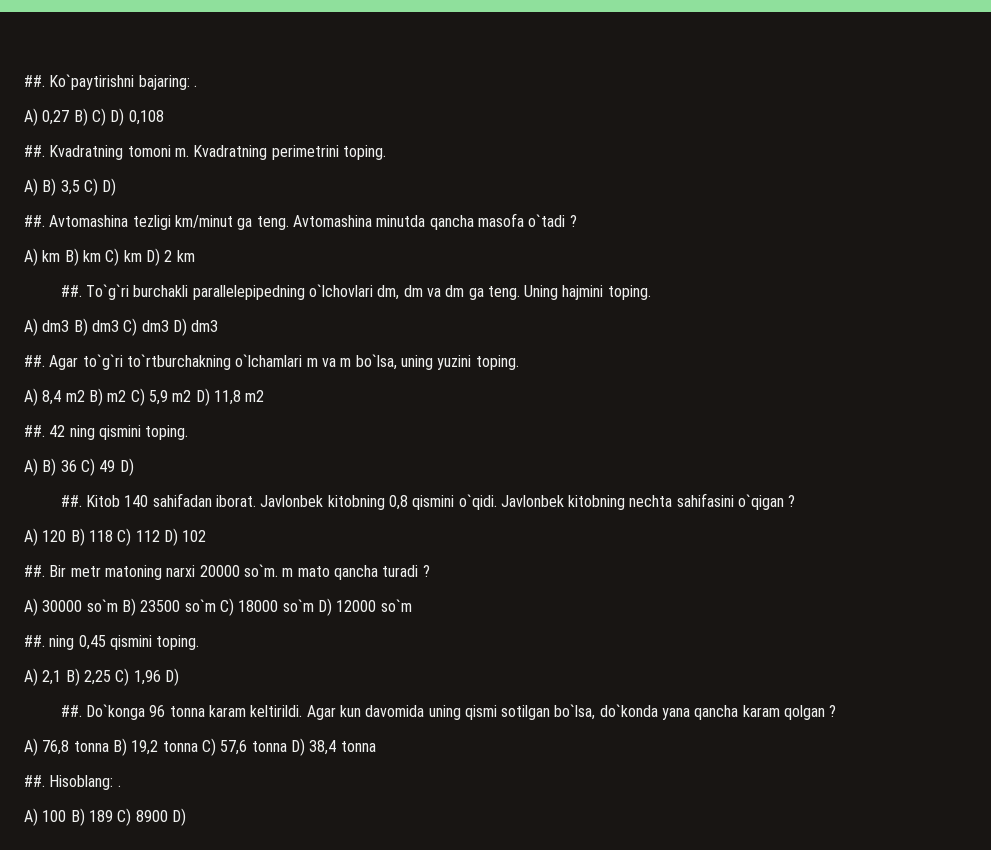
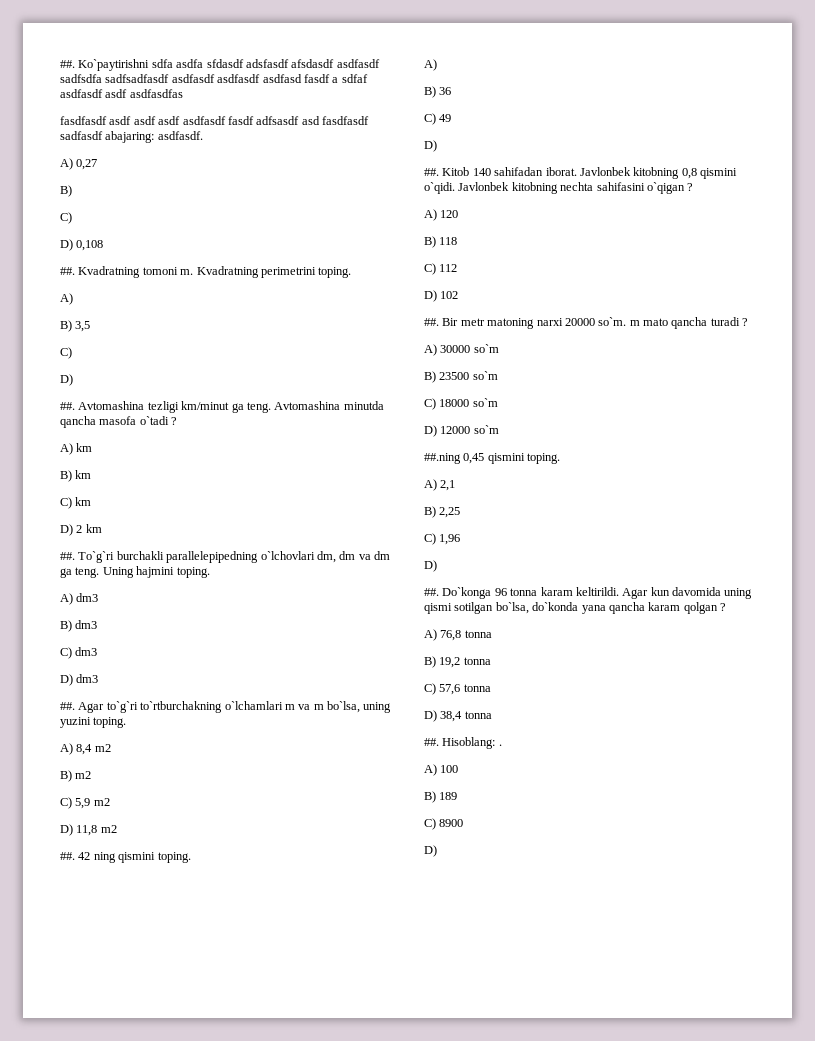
[138,75,197,90] bajaring: . -> [151,59,380,68] [60,74,368,83] [60,89,183,98] [60,116,369,125] [60,131,203,143] sdfa asdfa sfdasdf adsfasdf afsdasdf asdfasdf sadfsdfa sadfsadfasdf asdfasdf asdfasdf asdfasd fasdf a sdfaf asdfasdf asdf asdfasdfas // fasdfasdf asdf asdf asdf asdfasdf fasdf adfsasdf asd fasdfasdf sadfasdf abajaring: asdfasdf.
[73,108,106,126] B) C) -> [60,185,72,197] [60,212,72,224] // B) // C) //
(38, 187) none -> (73, 299) //
[83,178,98,196] C) -> [60,347,72,359] // C) //
(61, 256) none -> (93, 447) //
(101, 256) none -> (92, 474) //
(142, 256) none -> (92, 501) //
(70, 326) none -> (99, 597) //
(119, 326) none -> (98, 624) //
(169, 326) none -> (98, 651) //
(85, 396) none -> (111, 748) //
(127, 396) none -> (92, 775) //
(192, 396) none -> (110, 802) //
(38, 467) none -> (437, 65) //
(77, 466) none -> (452, 91) //
(116, 466) none -> (452, 118) //
(67, 536) none -> (459, 214) //
(113, 536) none -> (458, 241) //
(160, 536) none -> (458, 268) //
(118, 605) none -> (499, 348) //
(216, 605) none -> (498, 375) //
(314, 605) none -> (498, 402) //
[24,635,75,650] ##. ning -> [424,453,461,464] ##.ning
(62, 677) none -> (456, 485) //
(111, 677) none -> (461, 512) //
(161, 677) none -> (461, 539) //
(109, 746) none -> (492, 634) //
(198, 746) none -> (491, 661) //
(287, 746) none -> (491, 688) //
(67, 816) none -> (459, 769) //
(113, 816) none -> (458, 796) //
(168, 816) none -> (464, 823) //

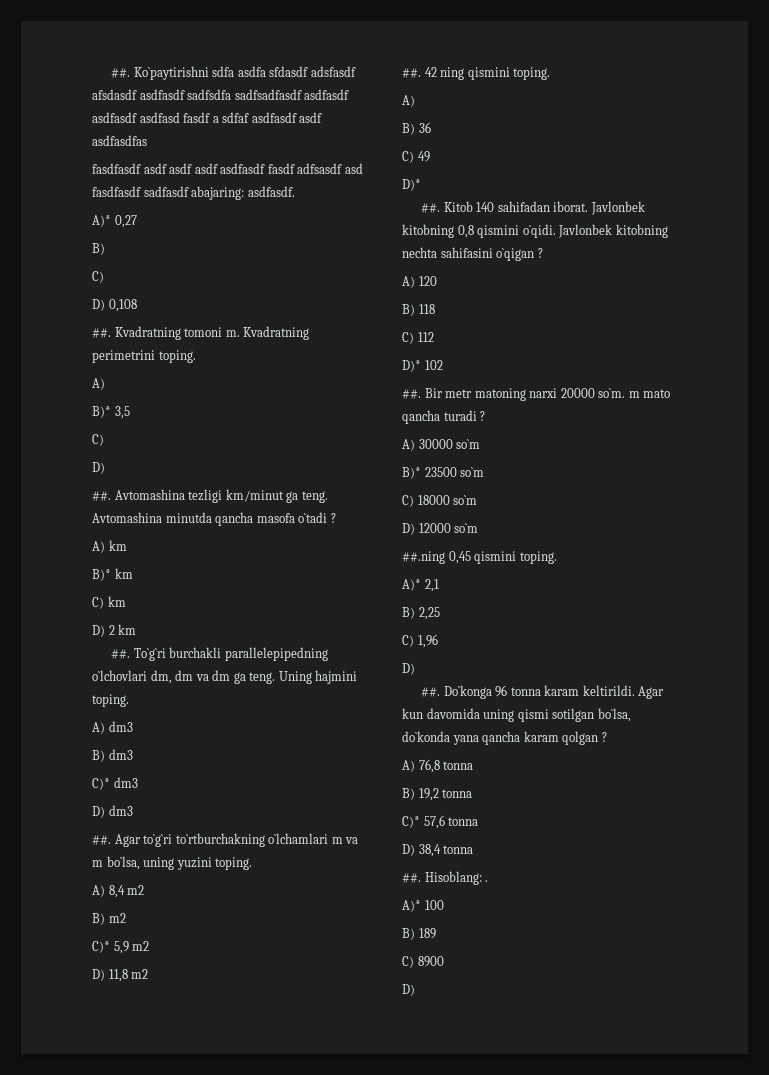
[60,158,73,170] A) -> [92,215,111,227] A)*
[60,320,72,332] B) -> [92,406,111,418] B)*
[60,470,72,482] B) -> [92,569,111,581] B)*
[60,647,72,659] C) -> [92,778,110,790] C)*
[60,797,72,809] C) -> [92,941,110,953] C)*
[424,140,437,152] D) -> [402,179,421,191] D)*
[424,290,437,302] D) -> [402,360,421,372] D)*
[424,371,436,383] B) -> [402,467,421,479] B)*
[424,479,437,491] A) -> [402,579,421,591] A)*
[424,683,436,695] C) -> [402,816,420,828] C)*
[424,764,437,776] A) -> [402,900,421,912] A)*

